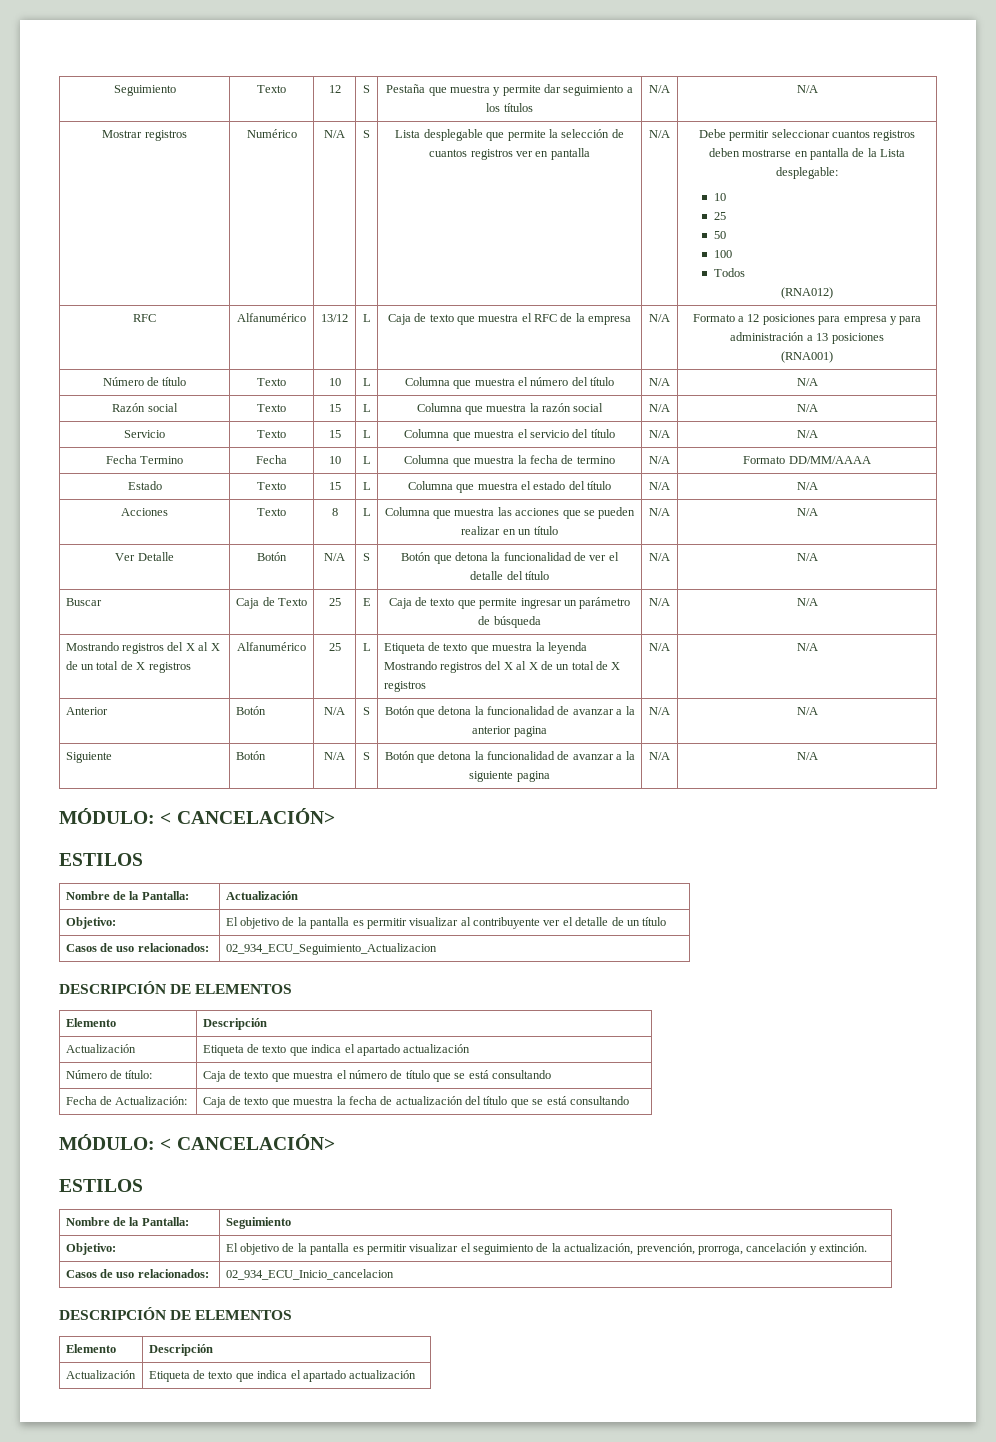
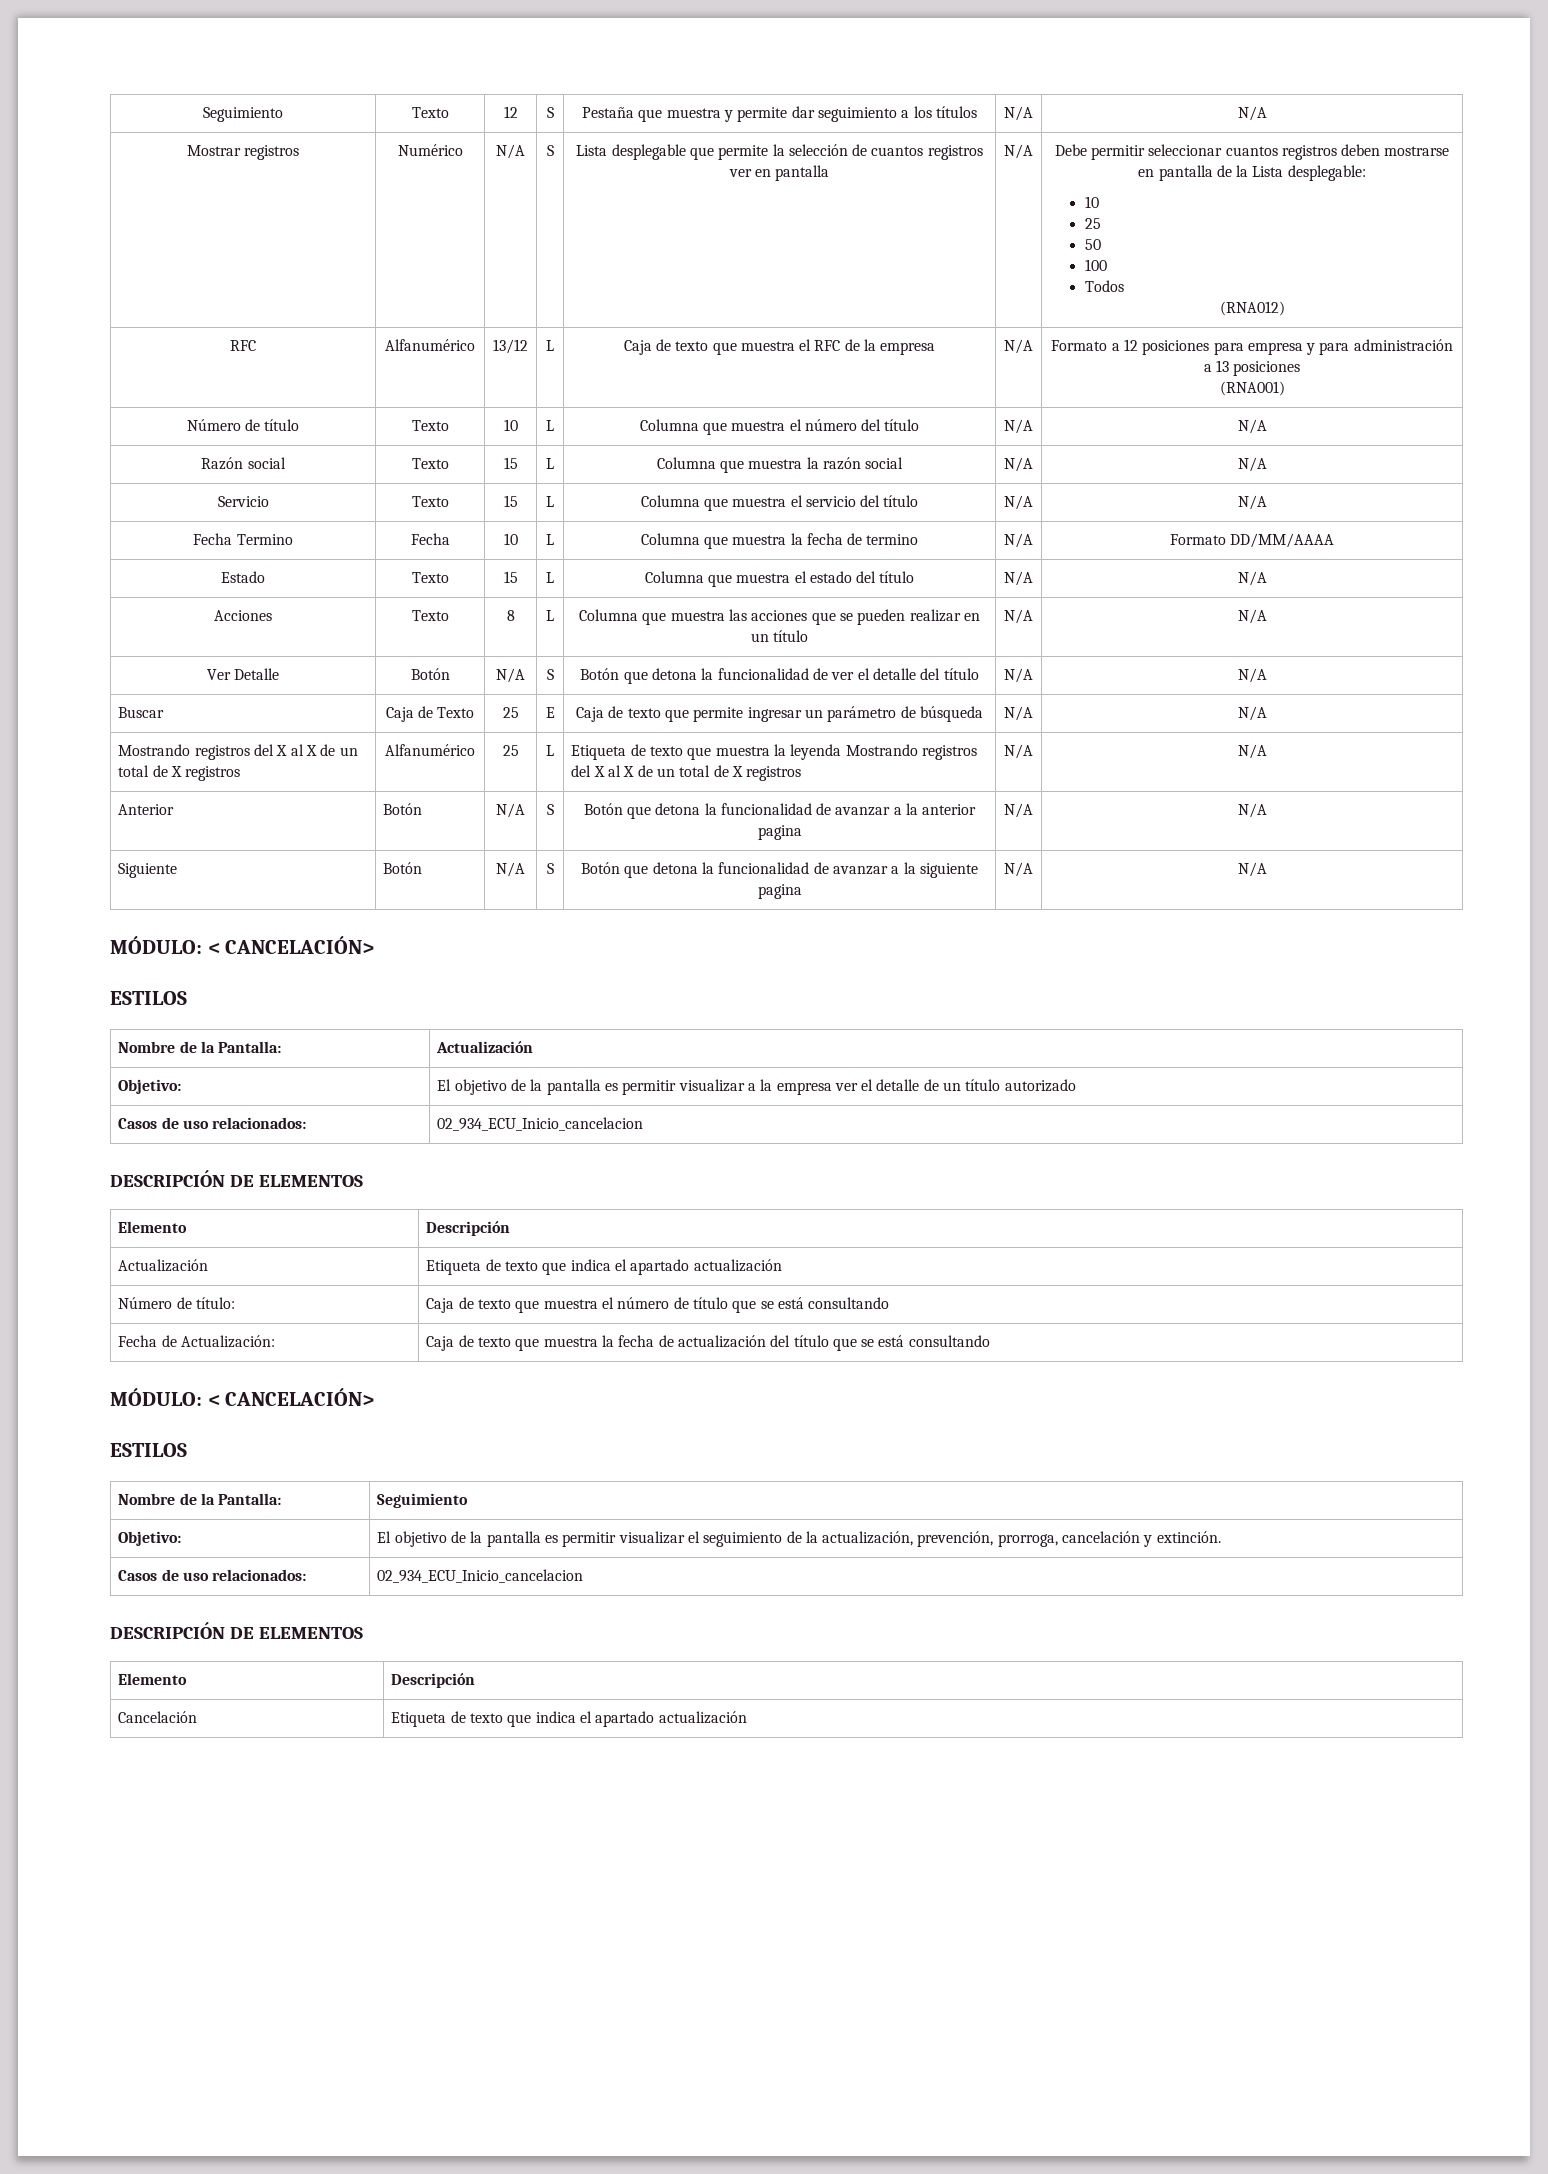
[460,917,540,929] al contribuyente -> [747,1079,832,1095] a la empresa
[65,943,209,952] [225,943,437,955] // Casos de uso relacionados: | 02_934_ECU_Seguimiento_Actualizacion -> [1004,1079,1076,1092] [118,1117,307,1129] [437,1117,644,1131] autorizado // Casos de uso relacionados: | 02_934_ECU_Inicio_cancelacion
[65,1370,136,1379] Actualización -> [118,1711,198,1723] Cancelación

